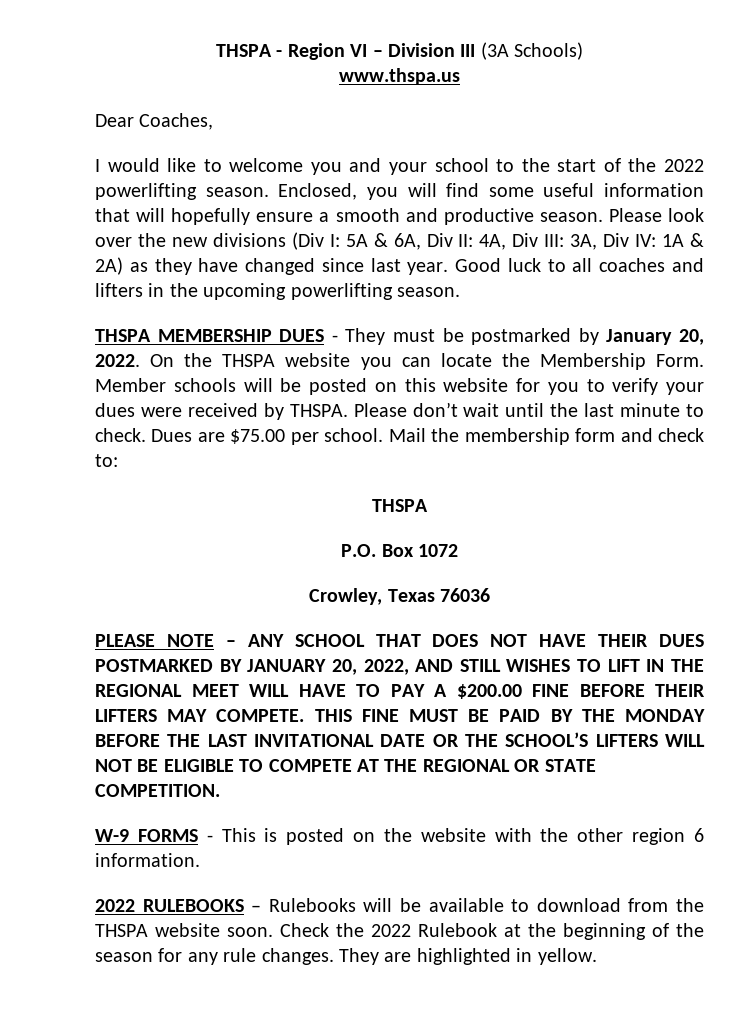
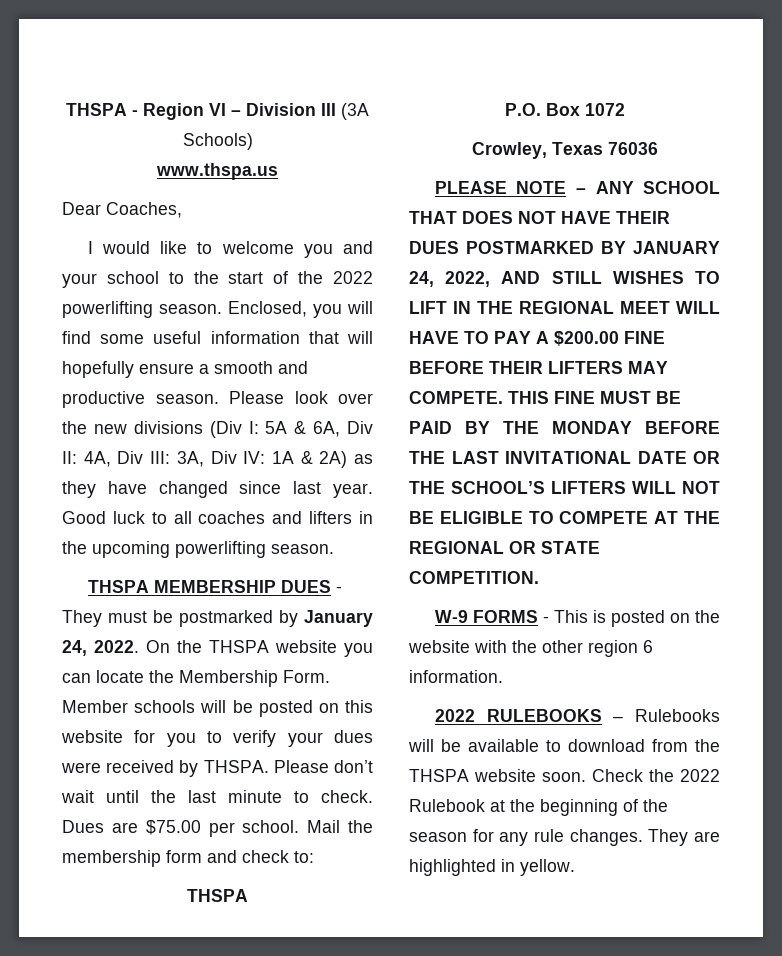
[679,329,705,345] 20, -> [62,640,87,656] 24,
[331,659,357,675] 20, -> [409,271,434,287] 24,

